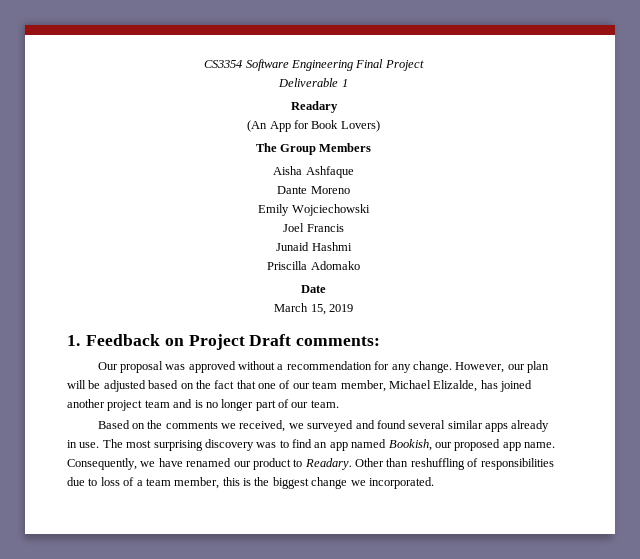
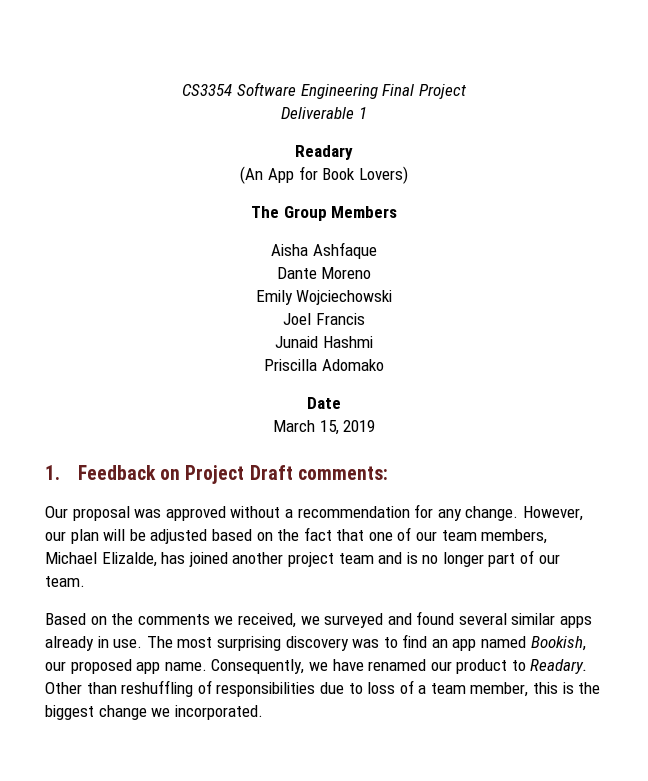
[340,380,386,392] member, -> [481,529,548,544] members,

